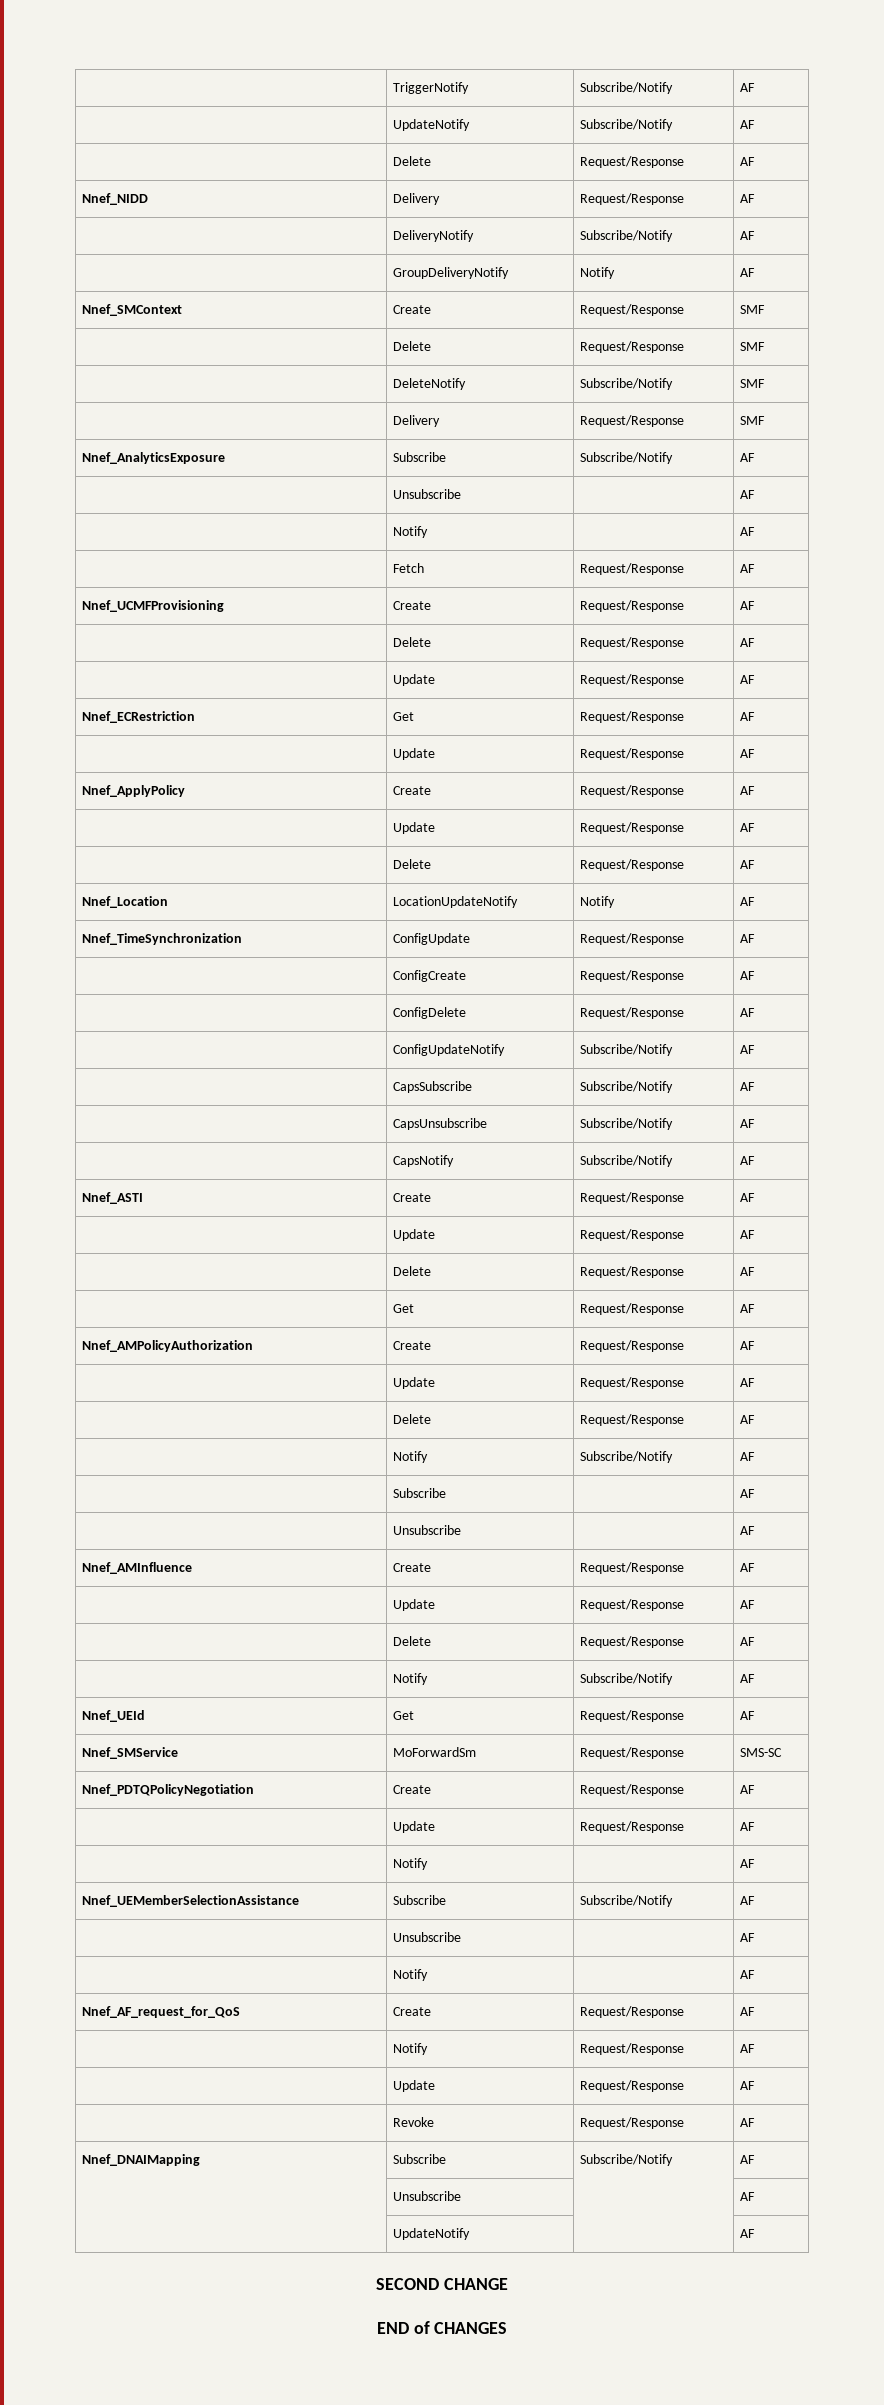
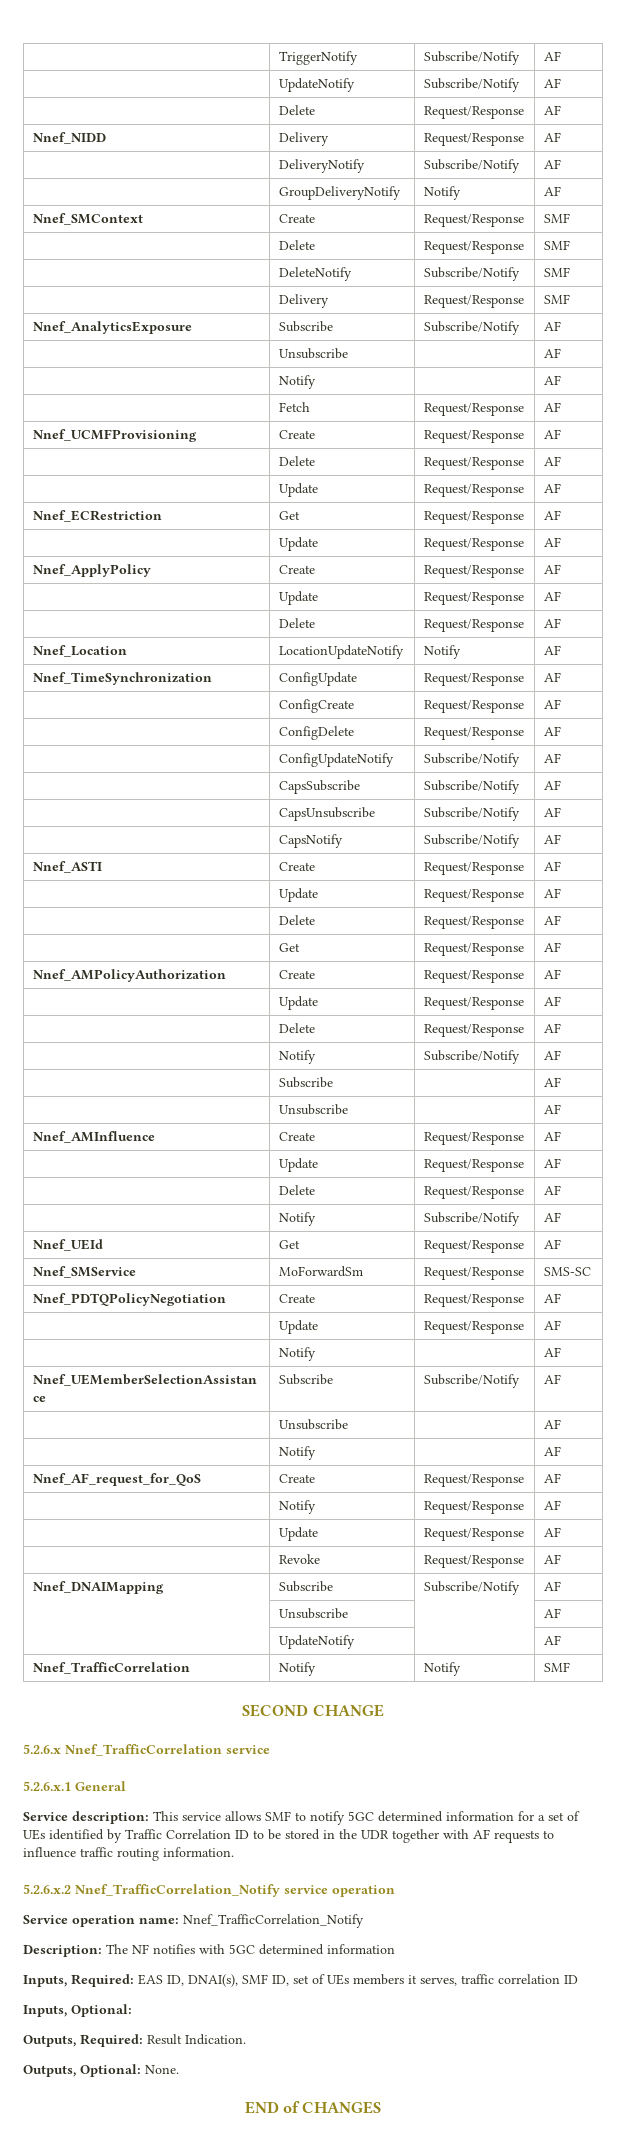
[376,2278,508,2290] // SECOND CHANGE -> [32,1662,190,1674] [278,1662,316,1676] [423,1662,461,1676] [543,1662,570,1672] [242,1704,384,1717] [23,1744,270,1756] [23,1781,126,1791] [23,1811,580,1825] [23,1829,554,1843] [23,1847,234,1861] [23,1884,395,1897] [23,1914,364,1928] [23,1944,395,1957] [23,1974,578,1987] [23,2004,132,2017] [23,2034,246,2047] [23,2064,179,2077] // Nnef_TrafficCorrelation | Notify | Notify | SMF // SECOND CHANGE // 5.2.6.x Nnef_TrafficCorrelation service // 5.2.6.x.1 General // Service description: This service allows SMF to notify 5GC determined information for a set of UEs identified by Traffic Correlation ID to be stored in the UDR together with AF requests to influence traffic routing information. // 5.2.6.x.2 Nnef_TrafficCorrelation_Notify service operation // Service operation name: Nnef_TrafficCorrelation_Notify // Description: The NF notifies with 5GC determined information // Inputs, Required: EAS ID, DNAI(s), SMF ID, set of UEs members it serves, traffic correlation ID // Inputs, Optional: // Outputs, Required: Result Indication. // Outputs, Optional: None.

